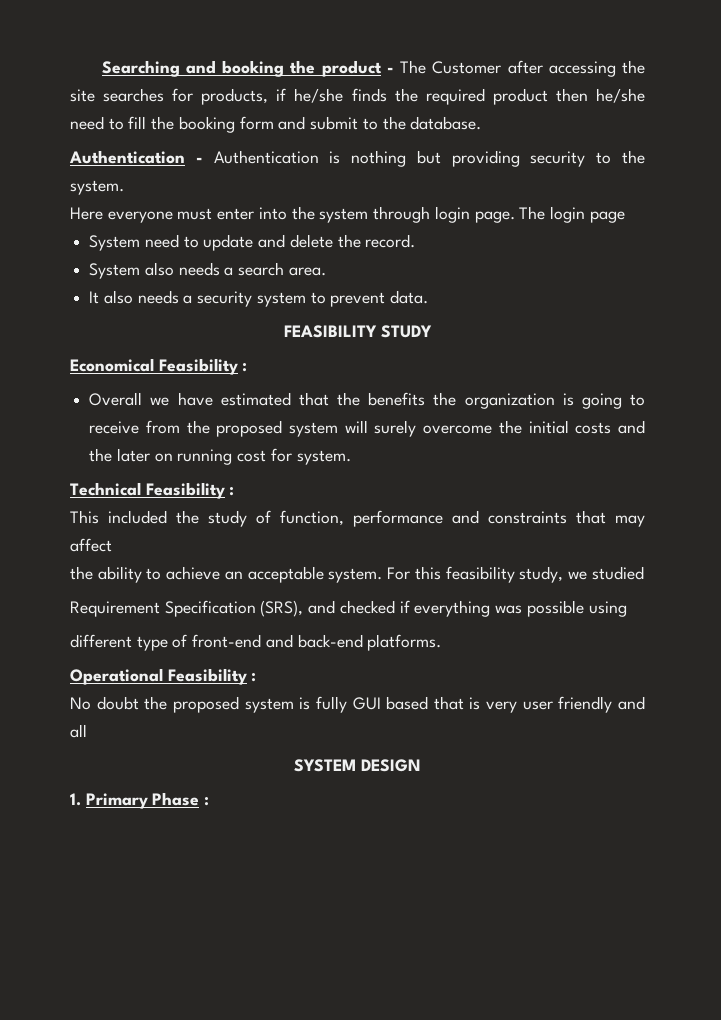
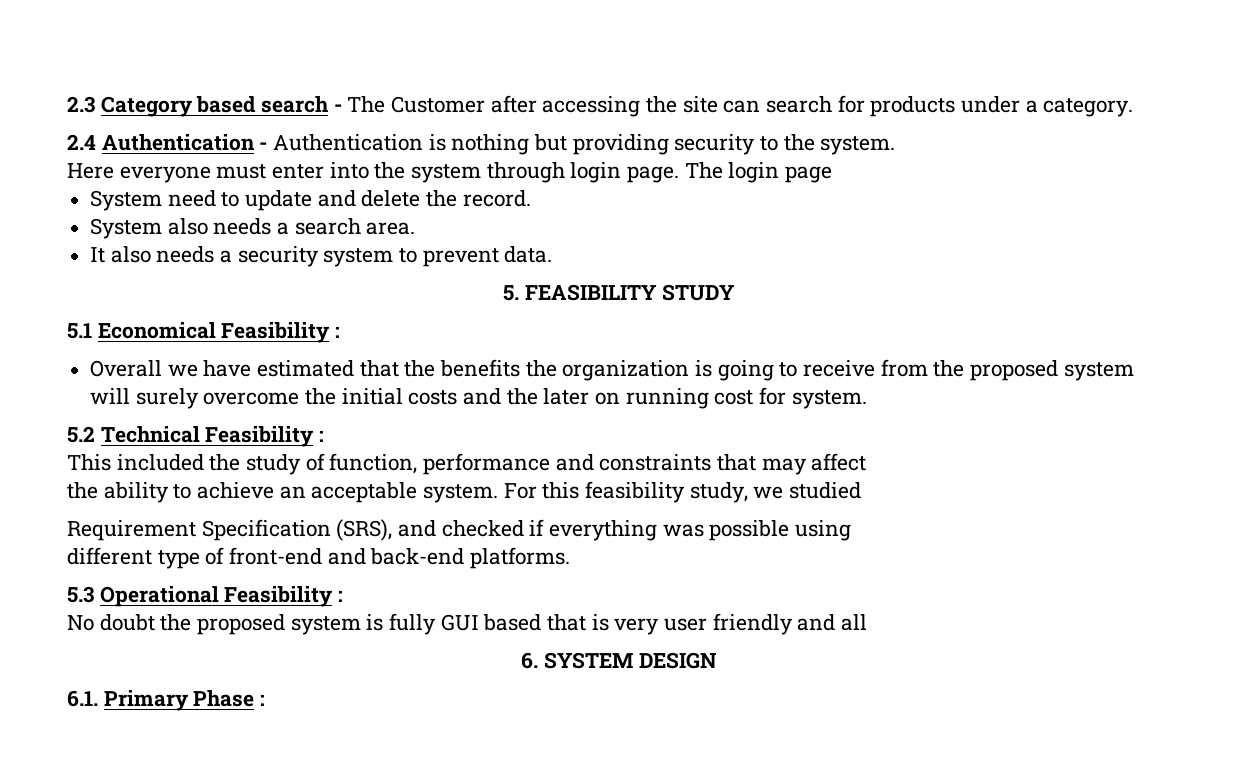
[101,60,382,77] Searching and booking the product -> [67,96,330,117] 2.3 Category based search
[103,88,645,105] [70,116,482,133] searches for products, if he/she finds the required product then he/she need to fill the booking form and submit to the database. // -> [723,95,1134,117] [67,134,96,150] can search for products under a category. // 2.4
(429, 297) none -> [503,285,520,301] 5.
(432, 331) none -> [67,323,92,339] 5.1
(351, 457) none -> [67,426,95,443] 5.2
(442, 642) none -> [67,586,94,603] 5.3
(87, 731) none -> [521,652,539,669] 6.
[70,793,81,806] 1. -> [67,690,98,707] 6.1.

